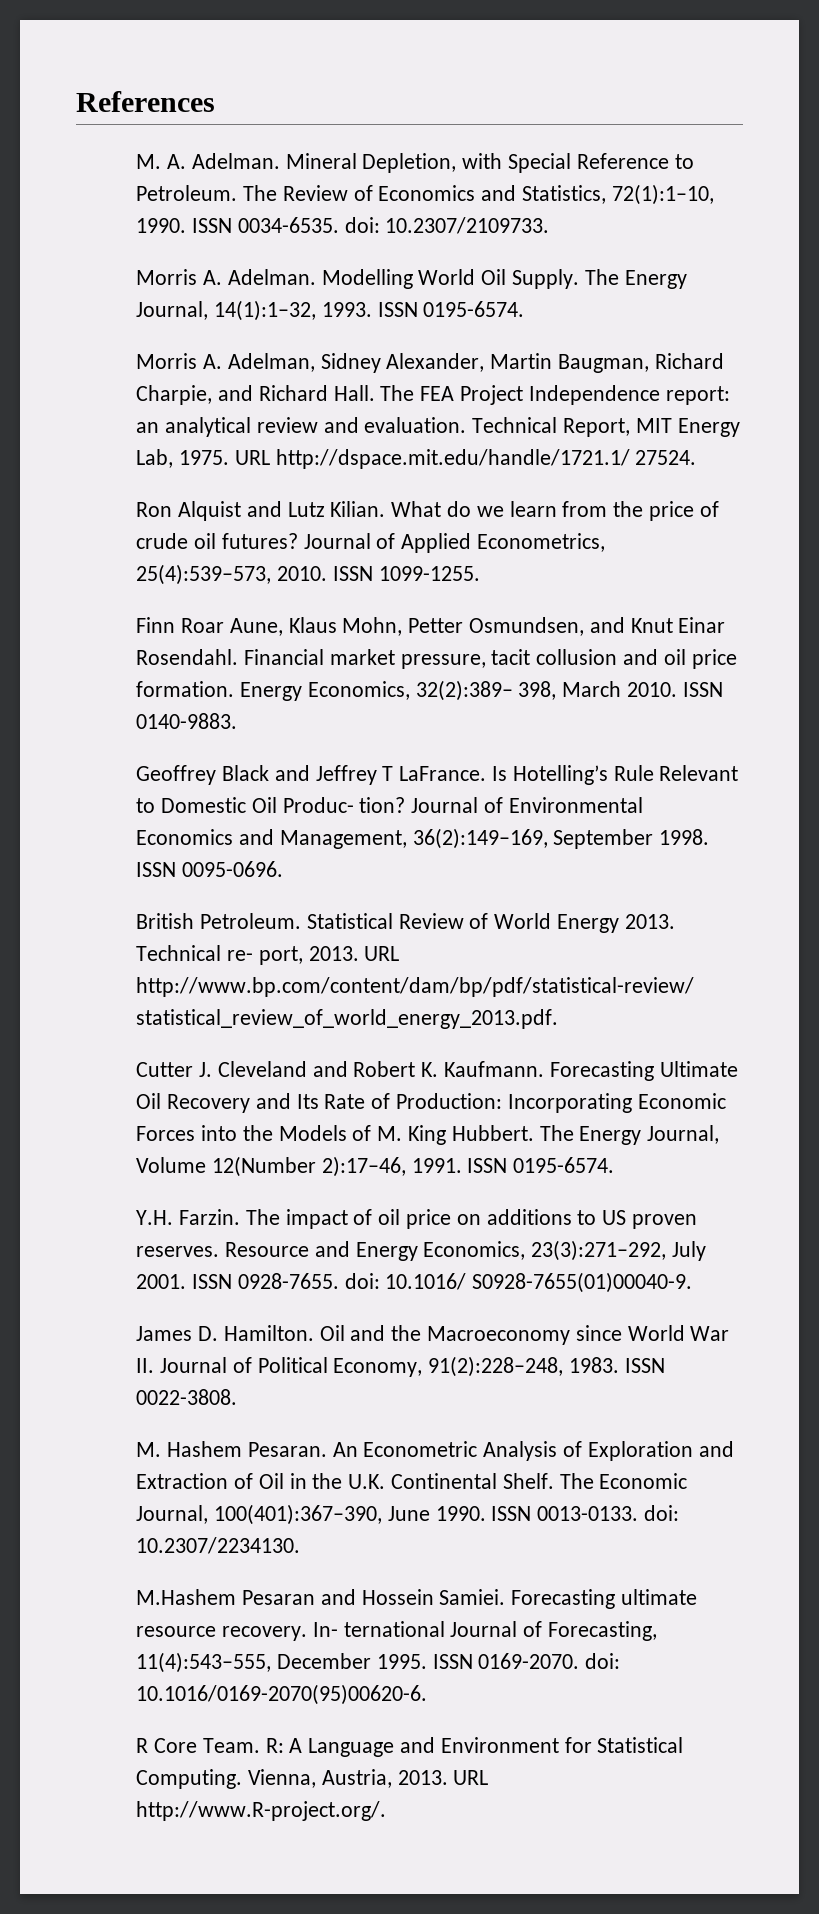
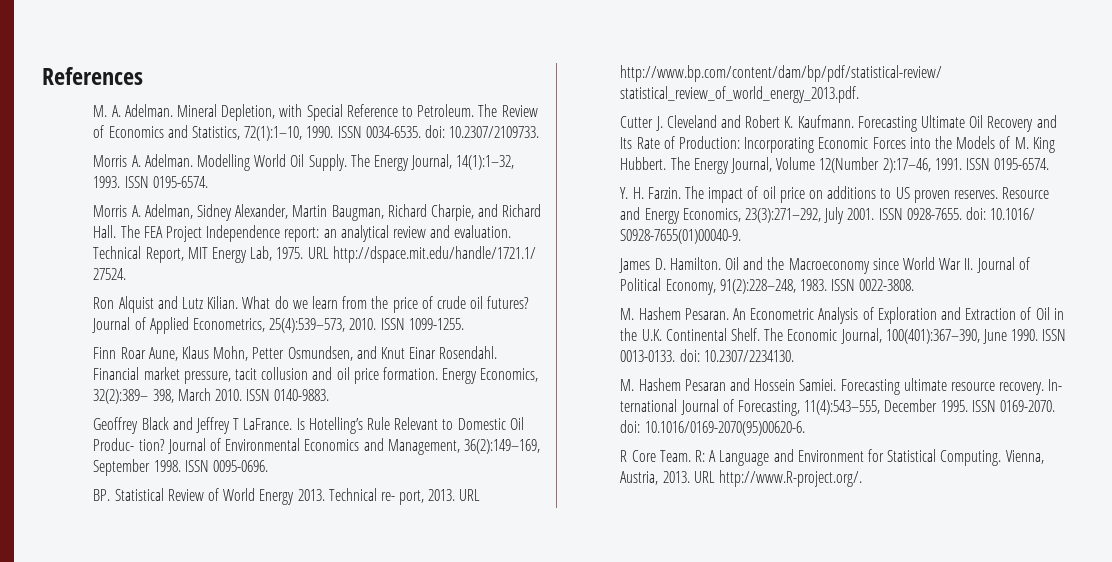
[136,913,301,929] British Petroleum. -> [93,489,111,501] BP.
[136,1210,174,1225] Y.H. -> [620,187,644,199] Y. H.
[136,1589,237,1605] M.Hashem -> [620,378,681,391] M. Hashem

